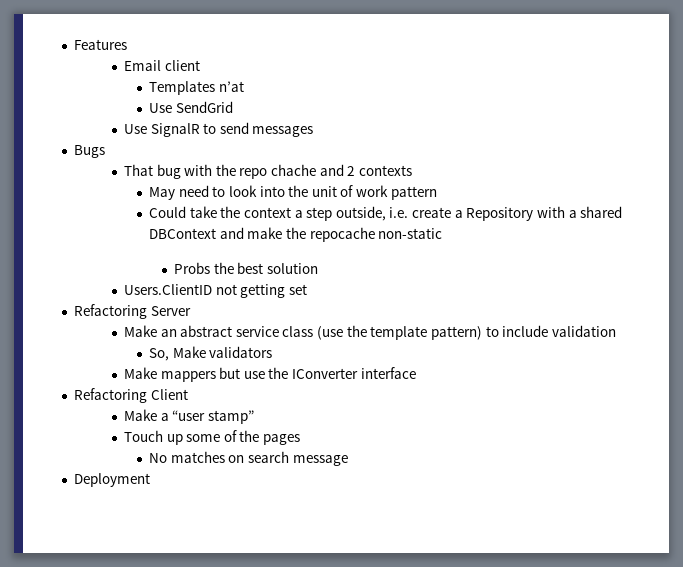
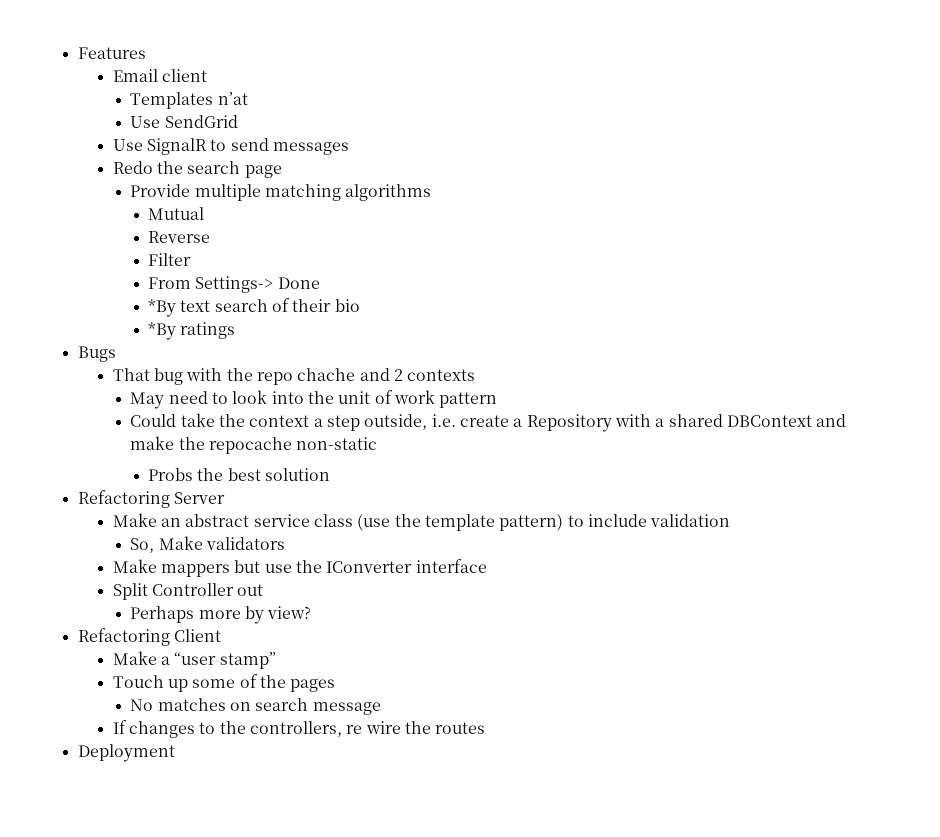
(314, 131) none -> [112,161,282,178] [130,184,432,201] [148,207,205,220] [148,231,211,243] [148,253,192,266] [148,276,320,293] [148,298,360,317] [148,322,236,340] // Redo the search page // Provide multiple matching algorithms // Mutual // Reverse // Filter // From Settings-> Done // *By text search of their bio // *By ratings
[123,284,307,298] // Users.ClientID not getting set -> (330, 474) none
(416, 373) none -> [112,583,264,600] [130,606,312,624] // Split Controller out // Perhaps more by view?
(348, 460) none -> [112,720,486,738] // If changes to the controllers, re wire the routes

